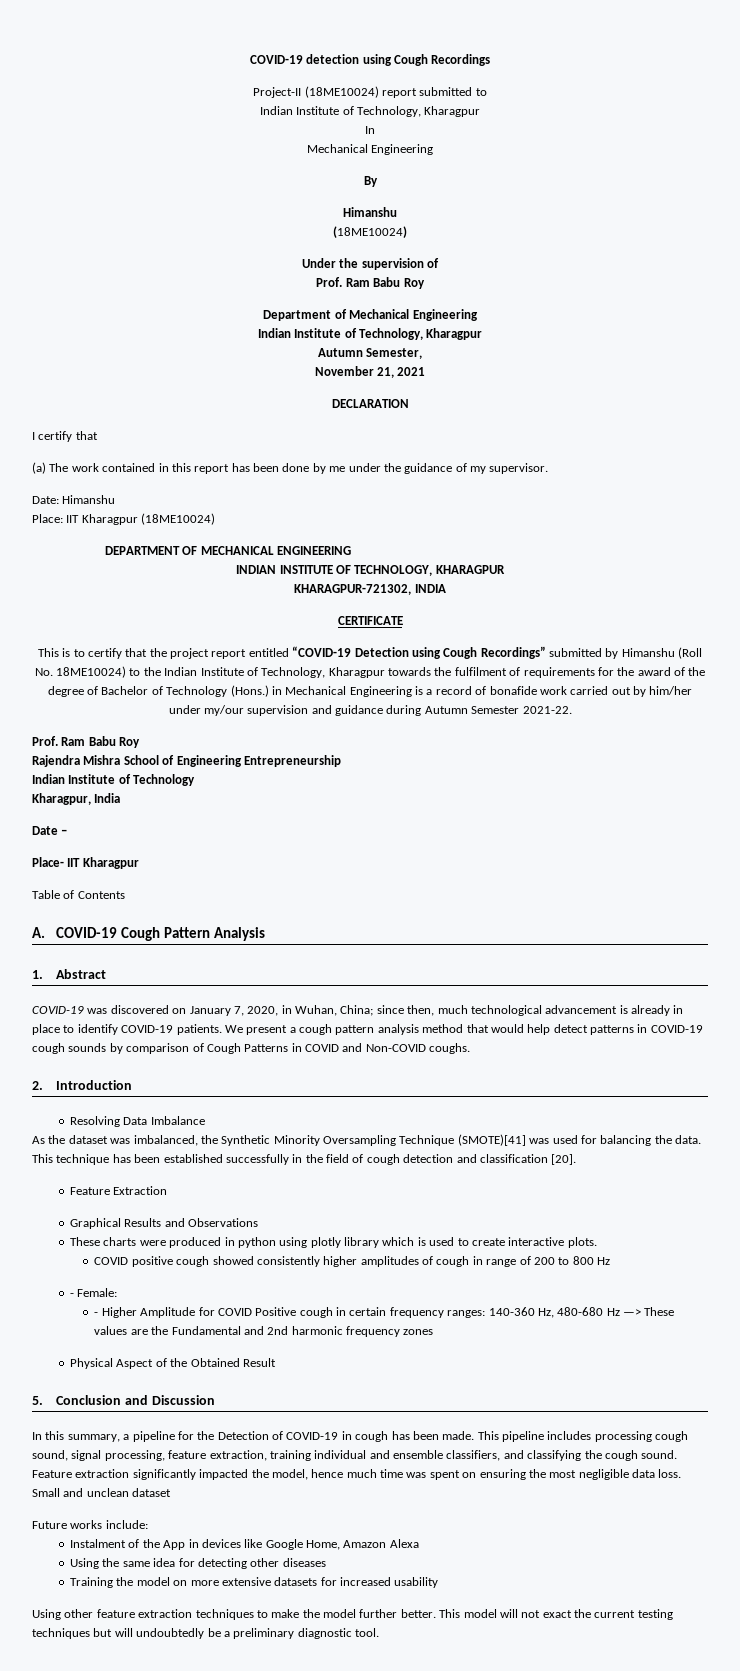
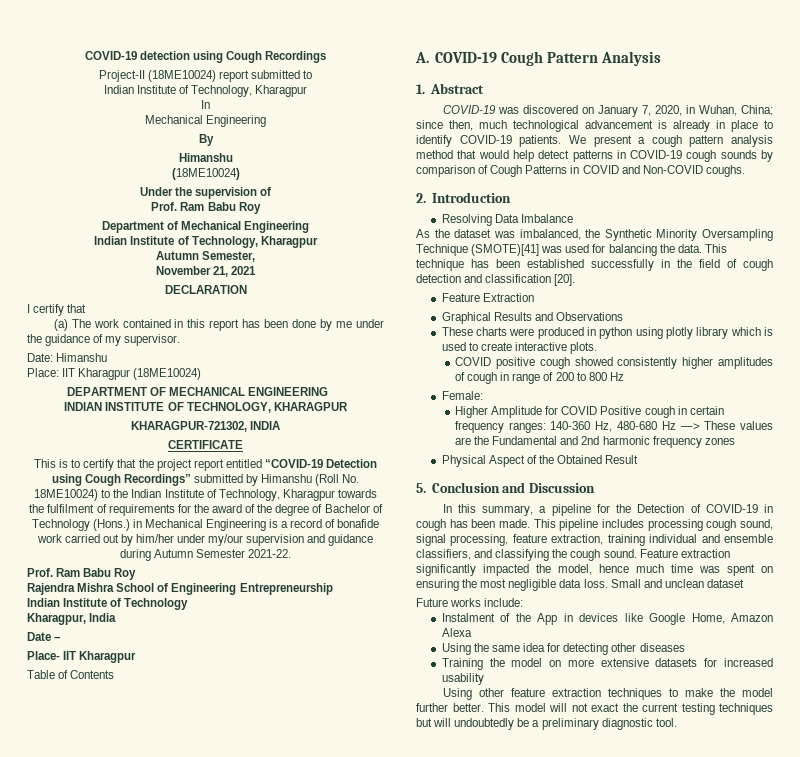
[70,1293,75,1297] - -> (624, 376) none
[94,1312,99,1316] - -> (483, 395) none

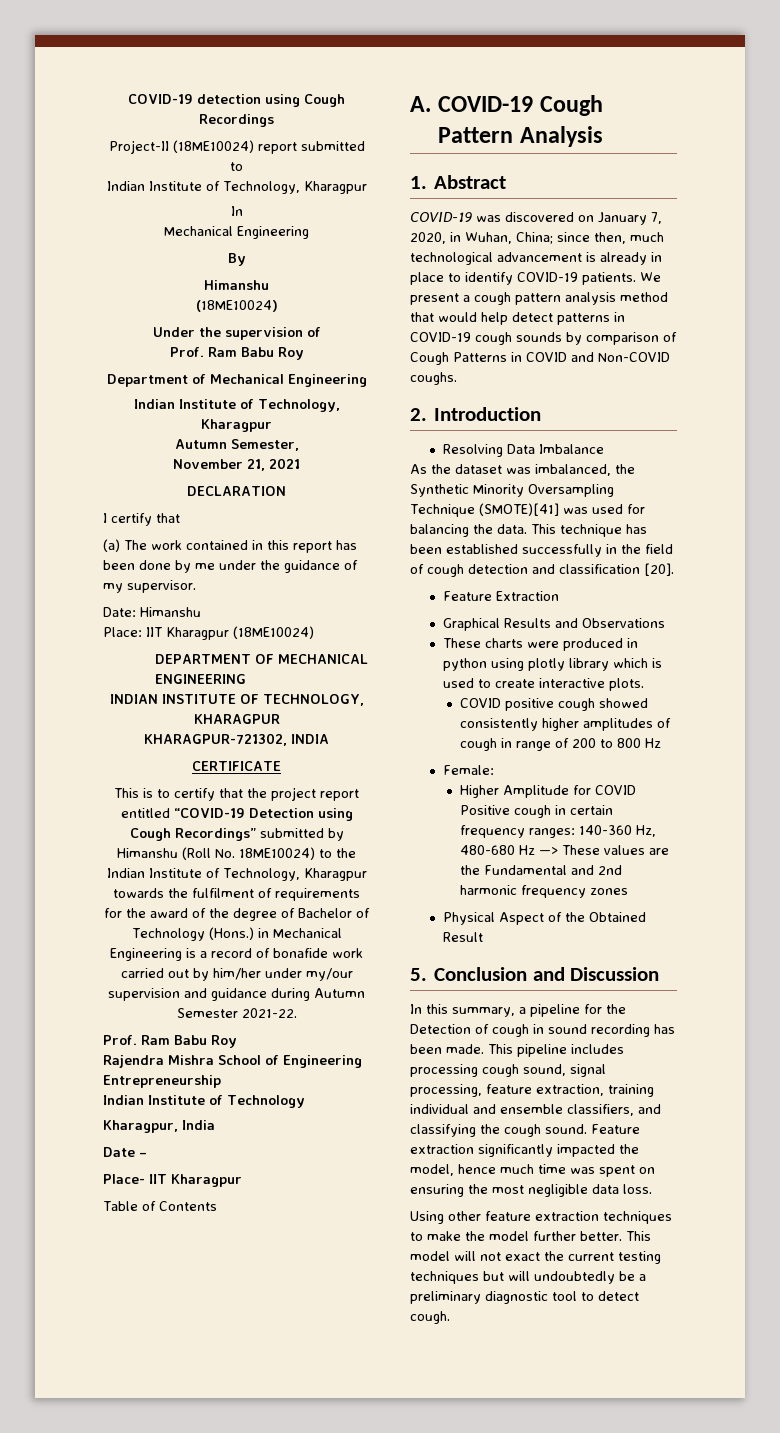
[705,504,773,513] [416,519,446,531] COVID-19 in cough -> [492,1024,650,1037] cough in sound recording
[610,579,744,588] [416,598,524,607] [441,613,773,625] [441,628,472,637] [441,643,685,655] [441,658,773,670] [441,673,484,685] Small and unclean dataset // Future works include: // Instalment of the App in devices like Google Home, Amazon Alexa // Using the same idea for detecting other diseases // Training the model on more extensive datasets for increased usability -> (652, 1189) none
[655,718,677,727] tool. -> [552,1291,639,1301] [410,1311,450,1324] tool to detect cough.

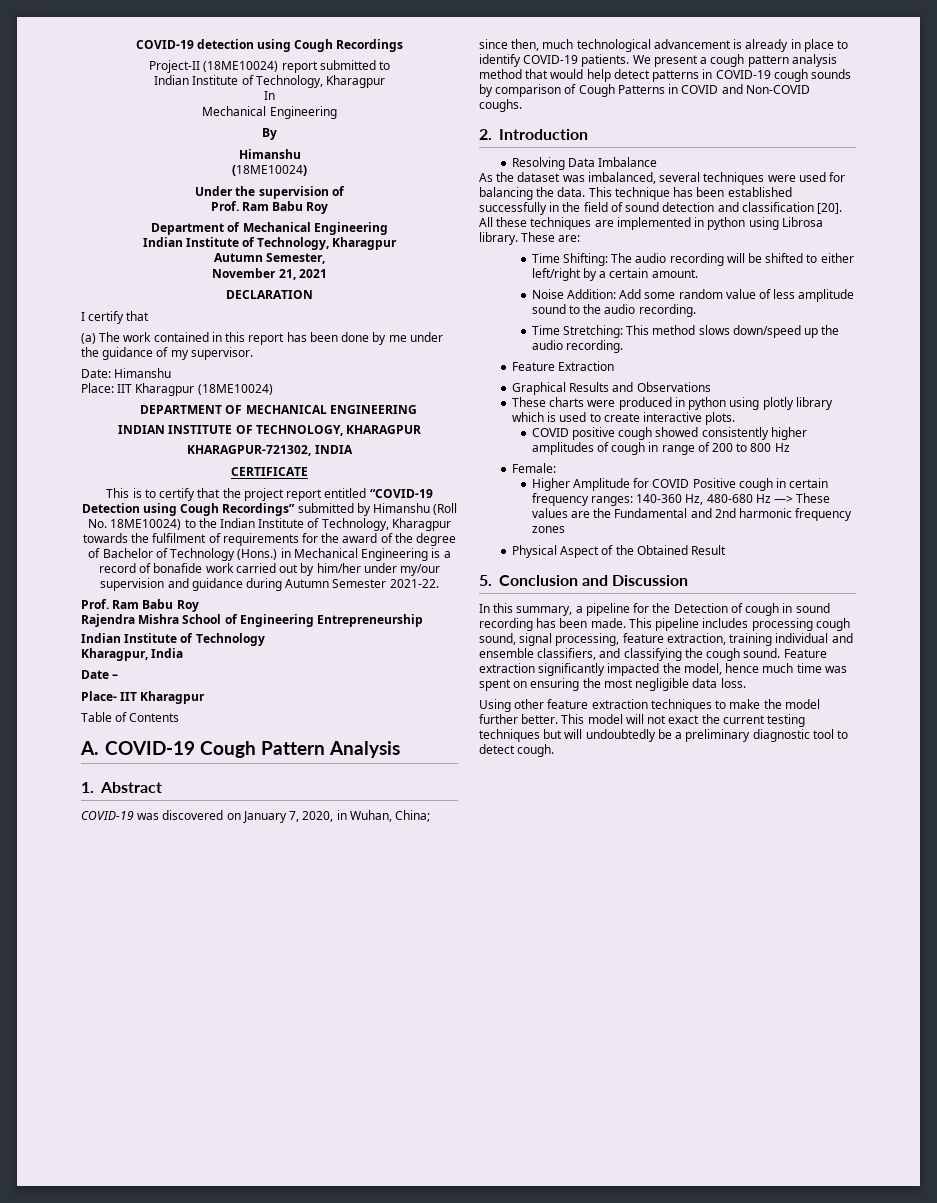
[615,464,635,474] [410,484,614,497] [410,503,588,517] the Synthetic Minority Oversampling Technique (SMOTE)[41] was -> [659,172,796,185] several techniques were
[427,564,464,577] cough -> [625,202,660,212] sound
(674, 569) none -> [479,217,823,230] [479,232,581,245] [531,253,854,266] [531,268,698,281] [531,289,855,302] [531,304,696,317] [531,325,840,338] [531,340,623,353] All these techniques are implemented in python using Librosa library. These are: // Time Shifting: The audio recording will be shifted to either left/right by a certain amount. // Noise Addition: Add some random value of less amplitude sound to the audio recording. // Time Stretching: This method slows down/speed up the audio recording.

